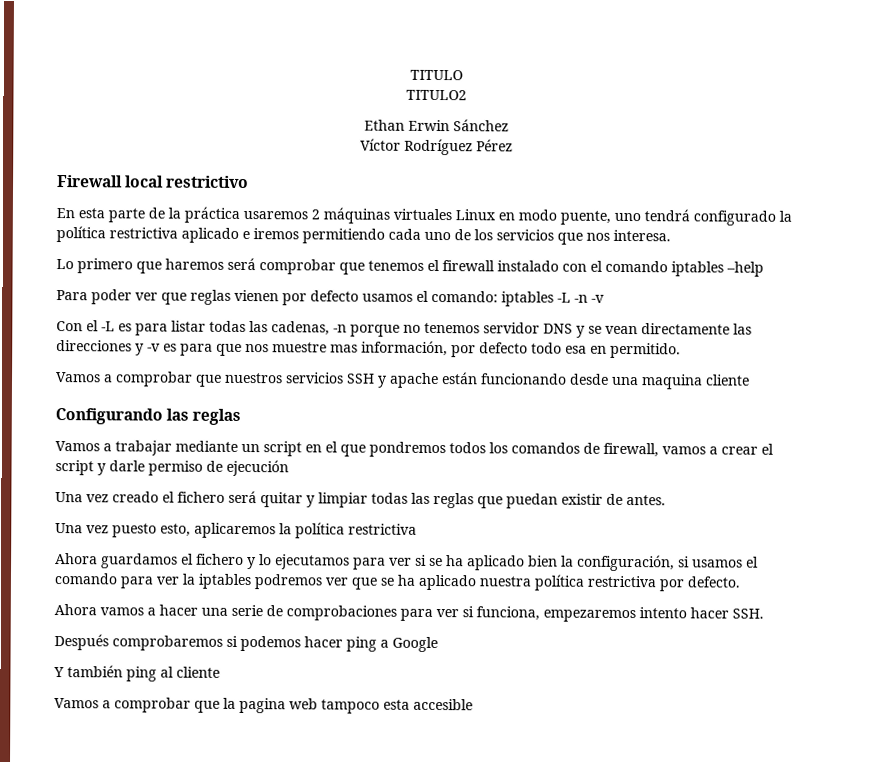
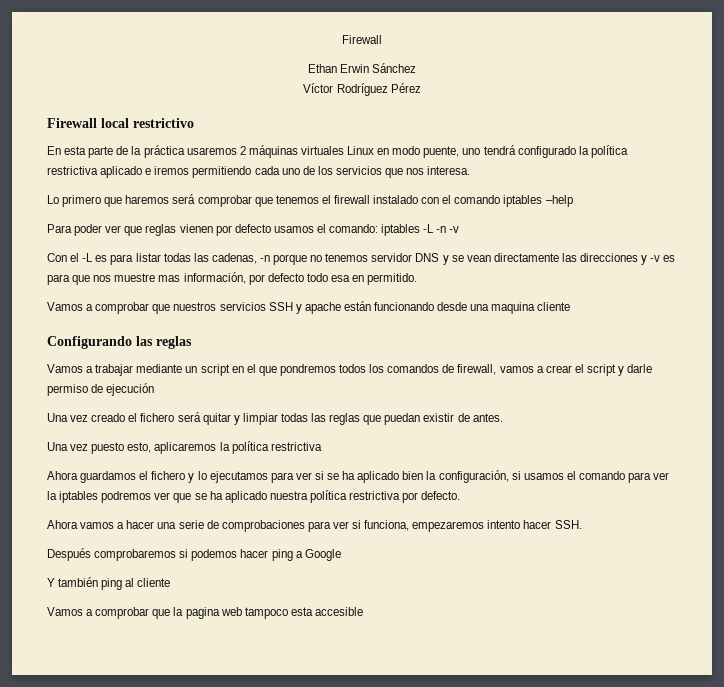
[409,69,463,81] [405,89,467,101] TITULO // TITULO2 -> [342,35,382,44] Firewall

